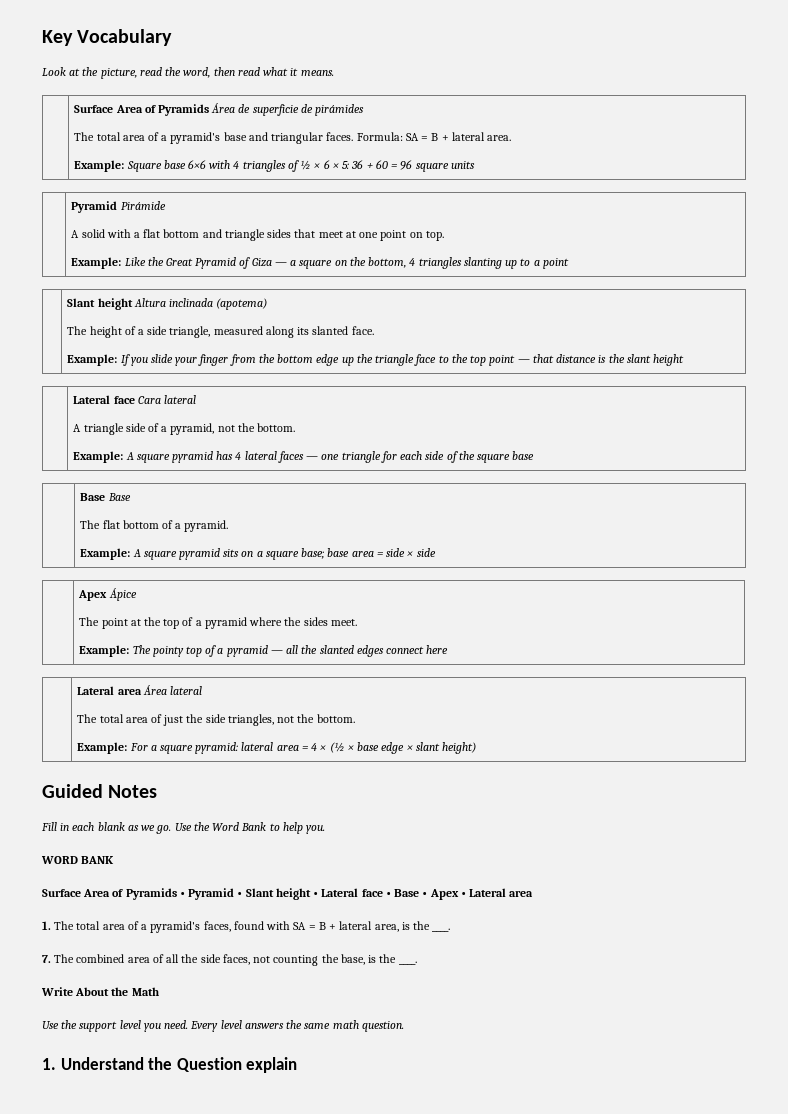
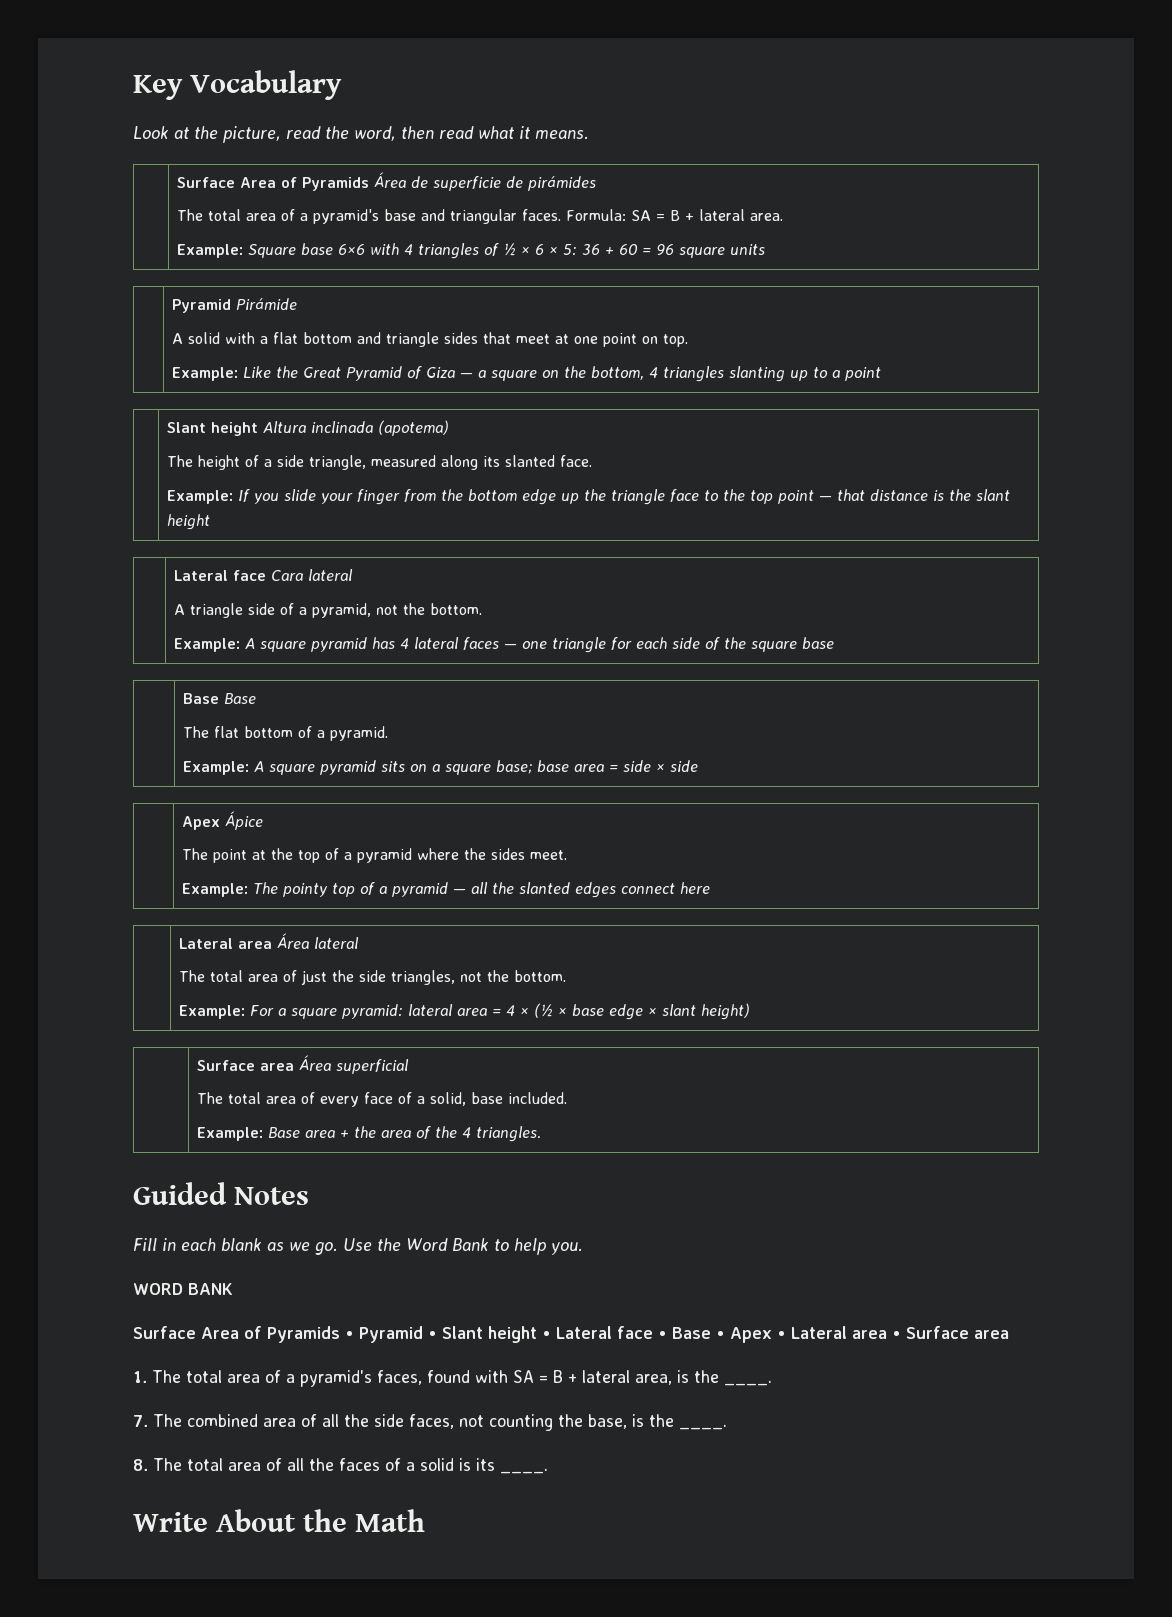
(477, 748) none -> [196,1055,409,1074] [196,1092,567,1107] [196,1126,541,1142] // | Surface area Área superficial // The total area of every face of a solid, base included. // Example: Base area + the area of the 4 triangles.
(534, 893) none -> [892,1326,1009,1339] • Surface area
[41,987,159,996] [42,1020,404,1032] [42,1057,298,1073] Write About the Math // Use the support level you need. Every level answers the same math question. // 1. Understand the Question explain -> [133,1458,548,1474] [133,1509,426,1532] 8. The total area of all the faces of a solid is its ____. // Write About the Math

